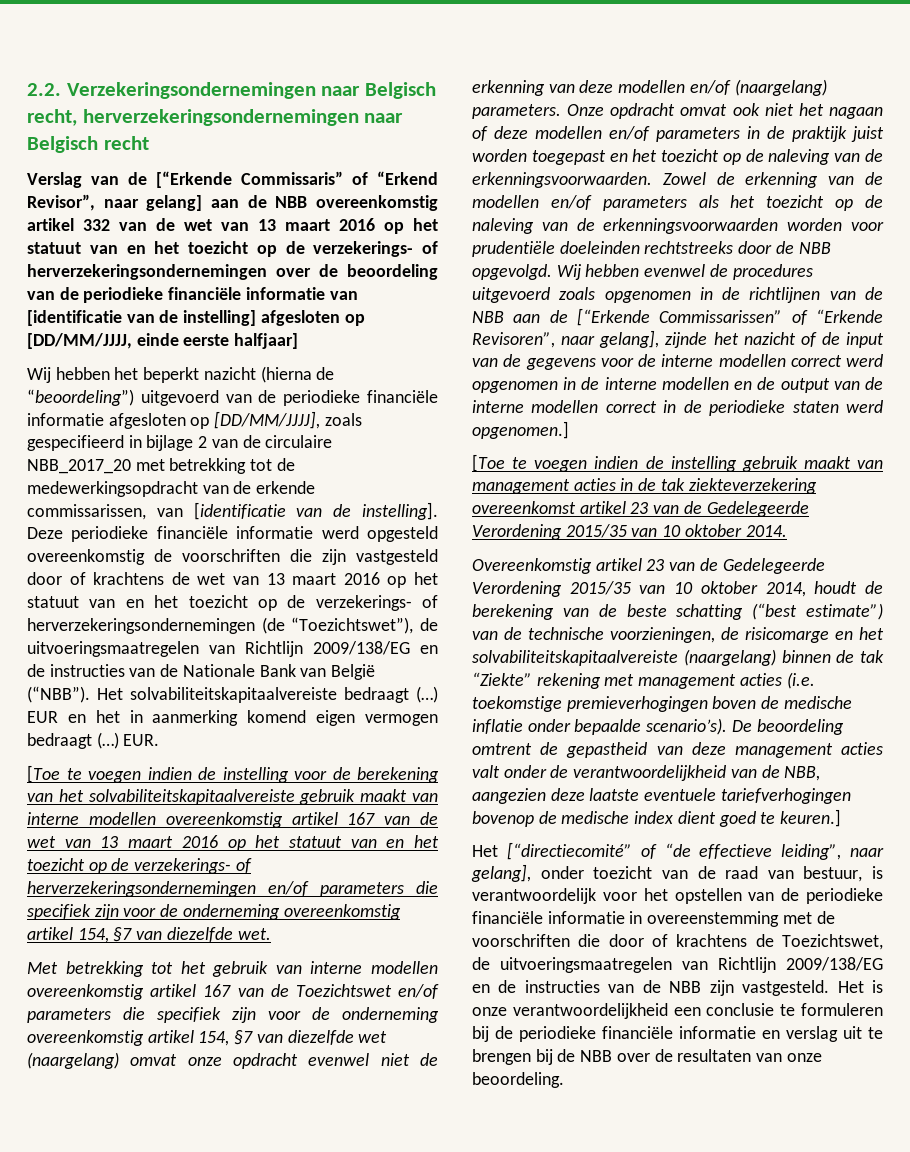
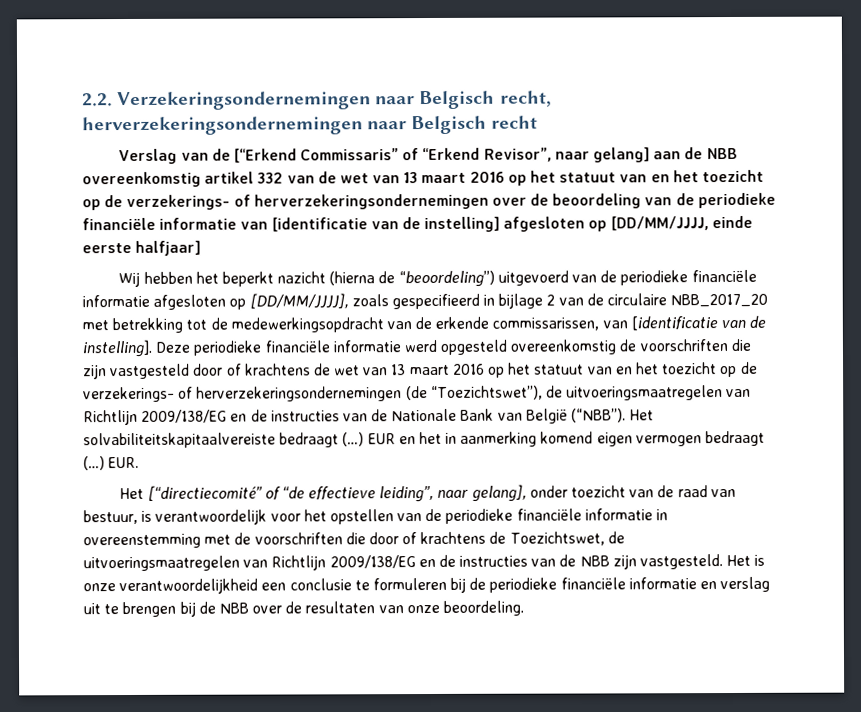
[156,171,232,188] [“Erkende -> [233,148,297,163] [“Erkend
[27,765,439,783] [27,789,439,805] [27,812,438,828] [27,835,439,851] [27,858,252,874] [27,881,438,897] [27,904,401,920] [27,927,271,943] [27,961,438,977] [27,984,439,1000] [27,1007,439,1023] [27,1030,388,1046] [27,1052,438,1069] [472,79,827,96] [472,103,883,119] [472,126,884,142] [472,149,883,165] [472,172,883,188] [472,195,883,211] [472,218,884,234] [472,241,831,257] [472,264,813,280] [472,287,883,303] [472,308,883,326] [472,330,884,348] [472,354,883,370] [472,377,883,393] [472,400,883,416] [472,421,569,439] [472,454,883,472] [472,478,817,494] [472,501,809,517] [472,524,787,540] [472,558,825,574] [472,581,883,597] [472,603,883,620] [472,627,884,643] [472,649,884,666] [472,672,815,689] [472,696,852,712] [472,718,844,735] [472,742,883,758] [472,765,821,781] [472,788,851,804] [472,809,842,827] // [Toe te voegen indien de instelling voor de berekening van het solvabiliteitskapitaalvereiste gebruik maakt van interne modellen overeenkomstig artikel 167 van de wet van 13 maart 2016 op het statuut van en het toezicht op de verzekerings- of herverzekeringsondernemingen en/of parameters die specifiek zijn voor de onderneming overeenkomstig artikel 154, §7 van diezelfde wet. // Met betrekking tot het gebruik van interne modellen overeenkomstig artikel 167 van de Toezichtswet en/of parameters die specifiek zijn voor de onderneming overeenkomstig artikel 154, §7 van diezelfde wet (naargelang) omvat onze opdracht evenwel niet de erkenning van deze modellen en/of (naargelang) parameters. Onze opdracht omvat ook niet het nagaan of deze modellen en/of parameters in de praktijk juist worden toegepast en het toezicht op de naleving van de erkenningsvoorwaarden. Zowel de erkenning van de modellen en/of parameters als het toezicht op de naleving van de erkenningsvoorwaarden worden voor prudentiële doeleinden rechtstreeks door de NBB opgevolgd. Wij hebben evenwel de procedures uitgevoerd zoals opgenomen in de richtlijnen van de NBB aan de [“Erkende Commissarissen” of “Erkende Revisoren”, naar gelang], zijnde het nazicht of de input van de gegevens voor de interne modellen correct werd opgenomen in de interne modellen en de output van de interne modellen correct in de periodieke staten werd opgenomen.] // [Toe te voegen indien de instelling gebruik maakt van management acties in de tak ziekteverzekering overeenkomst artikel 23 van de Gedelegeerde Verordening 2015/35 van 10 oktober 2014. // Overeenkomstig artikel 23 van de Gedelegeerde Verordening 2015/35 van 10 oktober 2014, houdt de berekening van de beste schatting (“best estimate”) van de technische voorzieningen, de risicomarge en het solvabiliteitskapitaalvereiste (naargelang) binnen de tak “Ziekte” rekening met management acties (i.e. toekomstige premieverhogingen boven de medische inflatie onder bepaalde scenario’s). De beoordeling omtrent de gepastheid van deze management acties valt onder de verantwoordelijkheid van de NBB, aangezien deze laatste eventuele tariefverhogingen bovenop de medische index dient goed te keuren.] -> (140, 462) none

